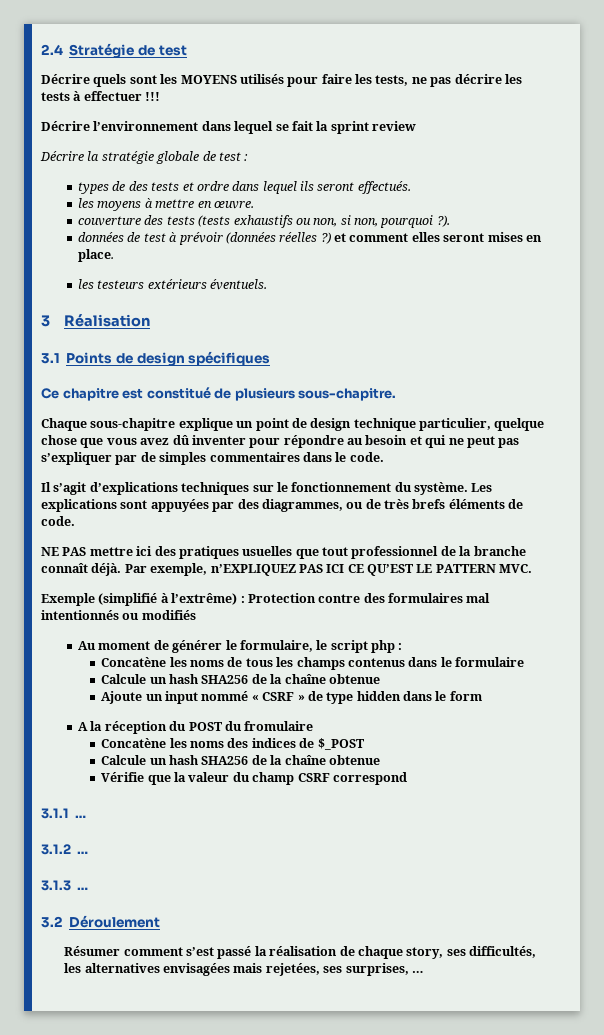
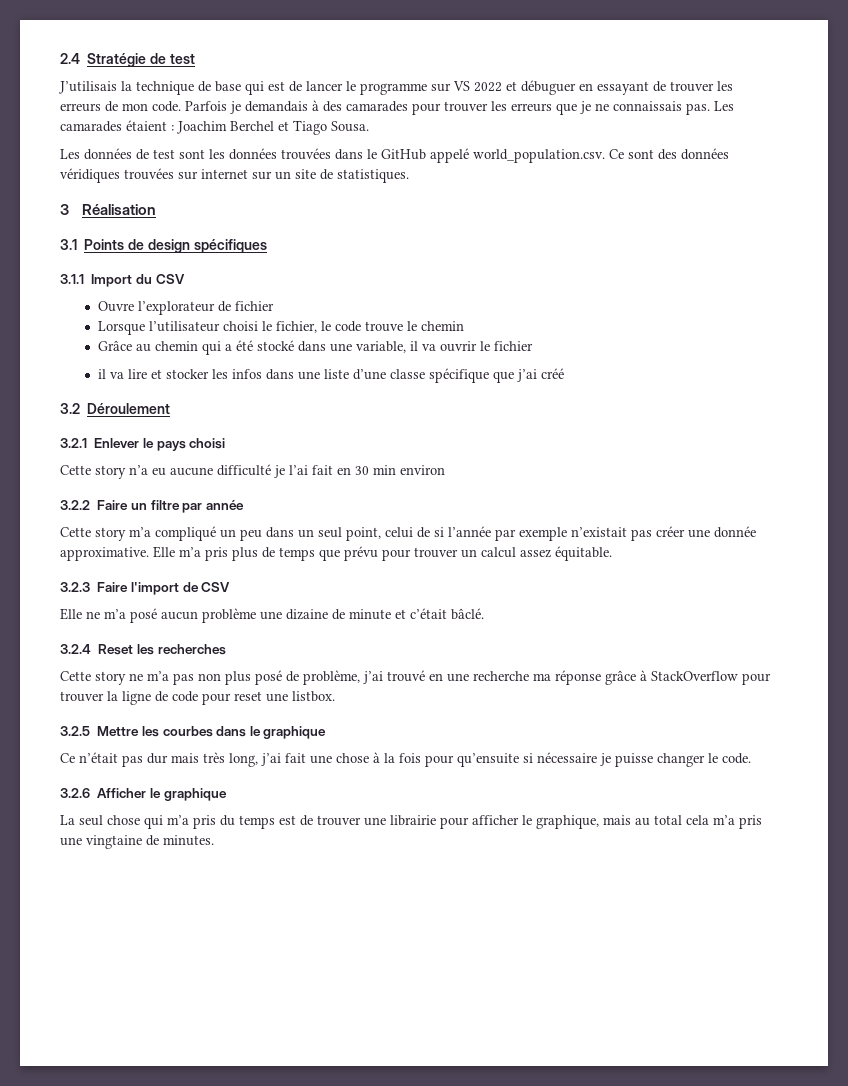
[41,74,522,87] [41,91,161,101] [41,121,416,134] [40,151,249,164] [78,181,411,194] [78,198,254,211] [78,215,450,228] [78,232,542,245] [78,249,115,262] [78,279,268,290] Décrire quels sont les MOYENS utilisés pour faire les tests, ne pas décrire les tests à effectuer !!! // Décrire l’environnement dans lequel se fait la sprint review // Décrire la stratégie globale de test : // types de des tests et ordre dans lequel ils seront effectués. // les moyens à mettre en œuvre. // couverture des tests (tests exhaustifs ou non, si non, pourquoi ?). // données de test à prévoir (données réelles ?) et comment elles seront mises en place. // les testeurs extérieurs éventuels. -> [59,80,733,95] [60,100,734,115] [60,120,369,135] [60,148,729,163] [60,168,409,183] J’utilisais la technique de base qui est de lancer le programme sur VS 2022 et débuguer en essayant de trouver les erreurs de mon code. Parfois je demandais à des camarades pour trouver les erreurs que je ne connaissais pas. Les camarades étaient : Joachim Berchel et Tiago Sousa. // Les données de test sont les données trouvées dans le GitHub appelé world_population.csv. Ce sont des données véridiques trouvées sur internet sur un site de statistiques.
[41,387,397,401] [41,418,545,431] [41,435,520,448] [41,452,384,465] [41,482,493,495] [41,499,524,512] [41,516,75,526] [41,546,526,559] [41,563,533,576] [41,593,491,606] [41,610,196,620] [78,640,403,653] [101,657,525,670] [101,674,380,684] [101,691,482,704] [78,721,314,734] [101,738,365,750] [101,755,380,765] [101,772,407,785] [41,808,87,819] [41,844,89,855] [41,880,89,891] [41,915,161,928] [64,946,537,959] [64,963,423,976] Ce chapitre est constitué de plusieurs sous-chapitre. // Chaque sous-chapitre explique un point de design technique particulier, quelque chose que vous avez dû inventer pour répondre au besoin et qui ne peut pas s’expliquer par de simples commentaires dans le code. // Il s’agit d’explications techniques sur le fonctionnement du système. Les explications sont appuyées par des diagrammes, ou de très brefs éléments de code. // NE PAS mettre ici des pratiques usuelles que tout professionnel de la branche connaît déjà. Par exemple, n’EXPLIQUEZ PAS ICI CE QU’EST LE PATTERN MVC. // Exemple (simplifié à l’extrême) : Protection contre des formulaires mal intentionnés ou modifiés // Au moment de générer le formulaire, le script php : // Concatène les noms de tous les champs contenus dans le formulaire // Calcule un hash SHA256 de la chaîne obtenue // Ajoute un input nommé « CSRF » de type hidden dans le form // A la réception du POST du fromulaire // Concatène les noms des indices de $_POST // Calcule un hash SHA256 de la chaîne obtenue // Vérifie que la valeur du champ CSRF correspond // 3.1.1 … // 3.1.2 … // 3.1.3 … // 3.2 Déroulement // Résumer comment s’est passé la réalisation de chaque story, ses difficultés, les alternatives envisagées mais rejetées, ses surprises, … -> [60,274,185,287] [97,301,274,315] [97,321,464,335] [97,340,533,355] [97,368,564,383] [60,403,171,414] [60,438,226,451] [60,464,445,479] [60,500,244,513] [60,526,756,541] [60,546,612,561] [60,582,231,595] [60,608,484,623] [60,644,226,655] [60,670,771,685] [60,691,335,705] [60,726,327,739] [60,752,751,767] [60,788,227,801] [60,815,762,829] [60,835,214,849] 3.1.1 Import du CSV // Ouvre l’explorateur de fichier // Lorsque l’utilisateur choisi le fichier, le code trouve le chemin // Grâce au chemin qui a été stocké dans une variable, il va ouvrir le fichier // il va lire et stocker les infos dans une liste d’une classe spécifique que j’ai créé // 3.2 Déroulement // 3.2.1 Enlever le pays choisi // Cette story n’a eu aucune difficulté je l’ai fait en 30 min environ // 3.2.2 Faire un filtre par année // Cette story m’a compliqué un peu dans un seul point, celui de si l’année par exemple n’existait pas créer une donnée approximative. Elle m’a pris plus de temps que prévu pour trouver un calcul assez équitable. // 3.2.3 Faire l'import de CSV // Elle ne m’a posé aucun problème une dizaine de minute et c’était bâclé. // 3.2.4 Reset les recherches // Cette story ne m’a pas non plus posé de problème, j’ai trouvé en une recherche ma réponse grâce à StackOverflow pour trouver la ligne de code pour reset une listbox. // 3.2.5 Mettre les courbes dans le graphique // Ce n’était pas dur mais très long, j’ai fait une chose à la fois pour qu’ensuite si nécessaire je puisse changer le code. // 3.2.6 Afficher le graphique // La seul chose qui m’a pris du temps est de trouver une librairie pour afficher le graphique, mais au total cela m’a pris une vingtaine de minutes.

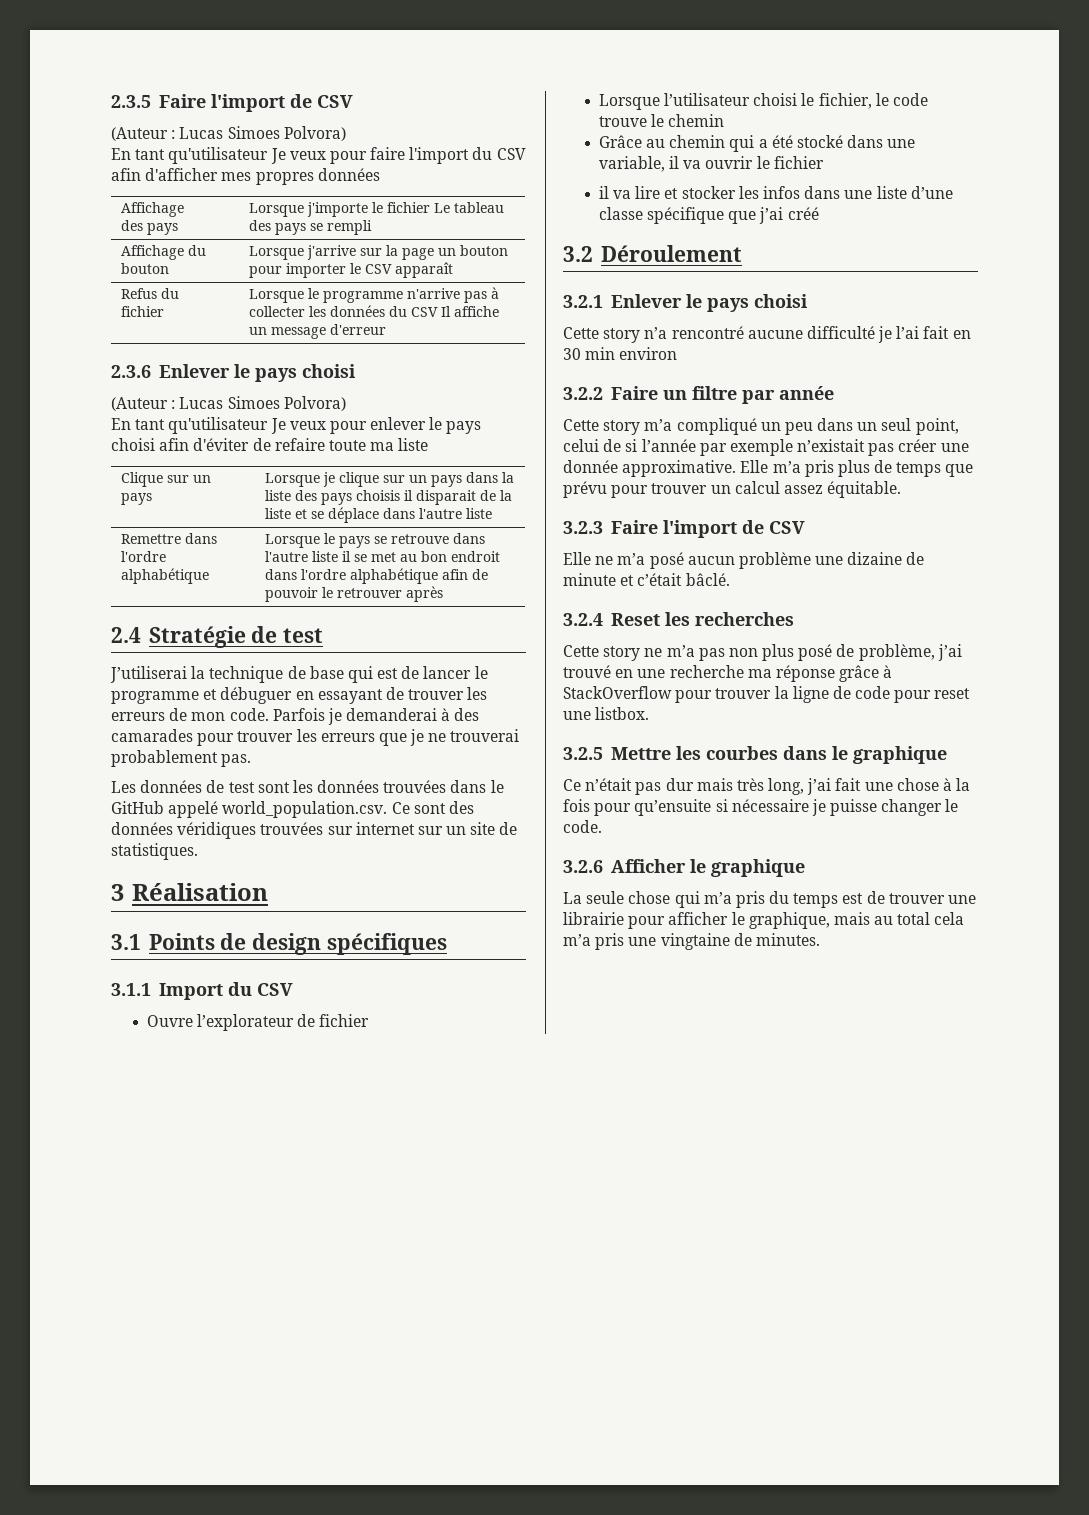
(60, 58) none -> [111,94,353,112] [111,126,346,141] [111,147,526,164] [111,168,380,185] [121,202,185,217] [121,220,179,235] [248,202,504,217] [248,220,372,235] [121,245,207,260] [121,263,170,274] [248,245,508,260] [248,262,453,278] [121,288,180,299] [121,306,165,317] [248,287,499,303] [248,305,499,317] [248,324,386,339] [111,364,356,382] [111,396,346,411] [111,417,482,434] [111,438,429,451] [121,472,212,487] [121,493,153,505] [264,472,514,487] [264,490,512,505] [264,507,492,523] [121,533,218,544] [121,551,167,562] [121,568,210,584] [264,533,485,548] [264,551,500,562] [264,568,488,584] [264,586,443,602] 2.3.5 Faire l'import de CSV // (Auteur : Lucas Simoes Polvora) // En tant qu'utilisateur Je veux pour faire l'import du CSV afin d'afficher mes propres données // Affichage des pays | Lorsque j'importe le fichier Le tableau des pays se rempli // Affichage du bouton | Lorsque j'arrive sur la page un bouton pour importer le CSV apparaît // Refus du fichier | Lorsque le programme n'arrive pas à collecter les données du CSV Il affiche un message d'erreur // 2.3.6 Enlever le pays choisi // (Auteur : Lucas Simoes Polvora) // En tant qu'utilisateur Je veux pour enlever le pays choisi afin d'éviter de refaire toute ma liste // Clique sur un pays | Lorsque je clique sur un pays dans la liste des pays choisis il disparait de la liste et se déplace dans l'autre liste // Remettre dans l'ordre alphabétique | Lorsque le pays se retrouve dans l'autre liste il se met au bon endroit dans l'ordre alphabétique afin de pouvoir le retrouver après //
[59,81,117,94] J’utilisais -> [110,666,187,683] J’utiliserai
[431,81,502,92] sur VS 2022 -> (199, 697) none
[245,101,308,112] demandais -> [346,708,438,721] demanderai
[613,101,682,111] connaissais -> [450,729,520,742] [111,750,218,767] trouverai probablement
[714,101,734,111] [60,120,369,135] Les camarades étaient : Joachim Berchel et Tiago Sousa. -> (252, 760) none
[152,468,166,476] eu -> [671,326,744,339] rencontré
[79,815,103,826] seul -> [586,891,625,904] seule

